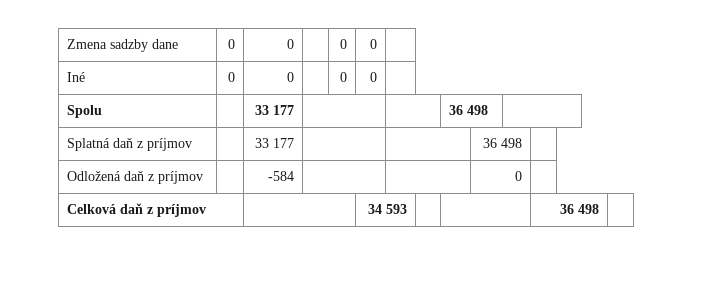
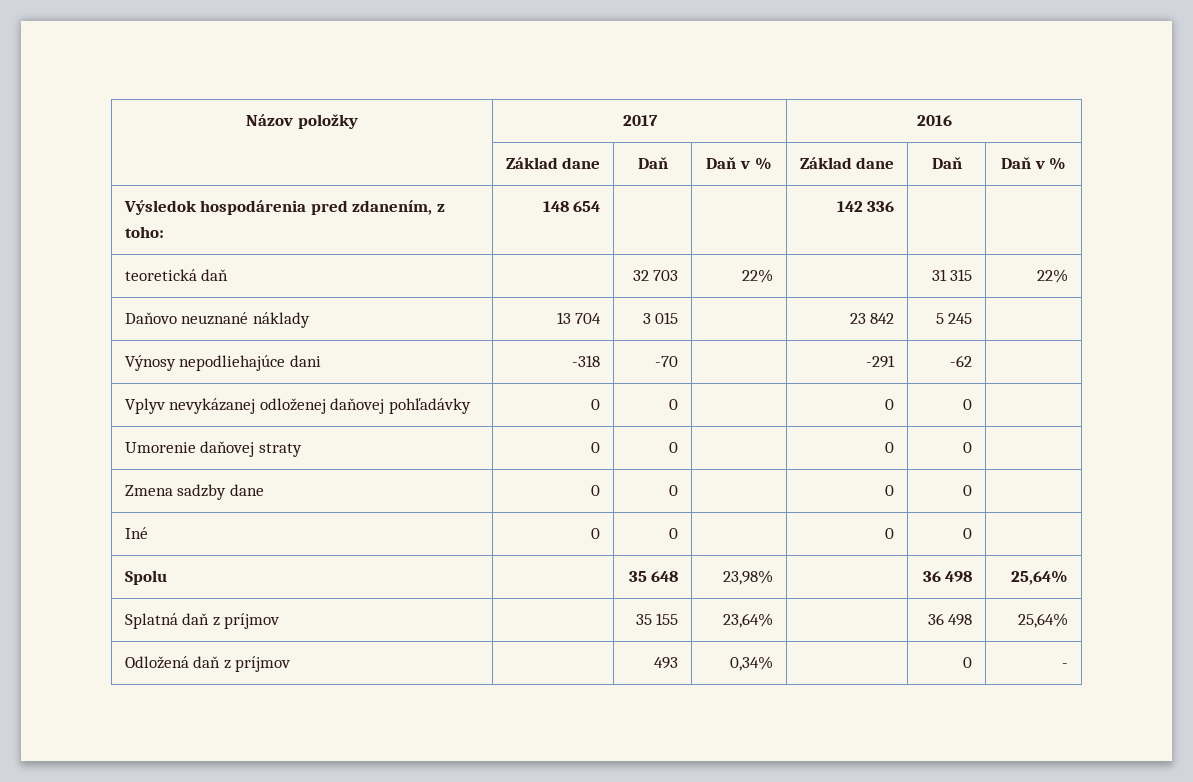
(67, 44) none -> [246,114,358,129] [622,115,658,126] [916,115,952,126] [505,157,601,169] [637,157,668,169] [706,157,772,170] [799,157,895,169] [931,157,962,169] [1000,157,1067,170] [123,200,445,215] [124,226,164,238] [542,201,601,212] [836,201,895,212] [124,269,229,281] [632,270,679,281] [742,269,774,283] [931,269,973,281] [1037,269,1069,283] [124,312,310,328] [556,312,602,324] [642,312,679,324] [849,313,895,324] [935,313,973,324] [124,355,321,371] [572,355,601,367] [655,356,679,367] [866,355,896,368] [950,355,973,367] [124,398,471,414] [591,399,601,410] [669,399,679,410] [885,399,895,410] [963,399,973,410] [124,441,302,457] [591,442,601,453] [669,442,679,453] [885,442,895,453] [963,442,973,453] Názov položky | 2017 | 2016 // | Základ dane | Daň | Daň v % | Základ dane | Daň | Daň v % // Výsledok hospodárenia pred zdanením, z toho: | 148 654 | | | 142 336 | | // teoretická daň | | 32 703 | 22% | | 31 315 | 22% // Daňovo neuznané náklady | 13 704 | 3 015 | | 23 842 | 5 245 | // Výnosy nepodliehajúce dani | -318 | -70 | | -291 | -62 | // Vplyv nevykázanej odloženej daňovej pohľadávky | 0 | 0 | | 0 | 0 | // Umorenie daňovej straty | 0 | 0 | | 0 | 0 | //
[254,105,294,115] [449,105,489,115] 33 177 | | | 36 498 | -> [628,571,679,582] [723,570,774,585] [922,571,973,582] [1011,570,1069,585] 35 648 | 23,98% | | 36 498 | 25,64%
[254,138,294,148] [482,138,522,148] 33 177 | | | 36 498 | -> [635,613,679,625] [723,613,774,628] [927,613,973,626] [1018,613,1069,628] 35 155 | 23,64% | | 36 498 | 25,64%
[267,171,294,181] [514,171,522,181] [67,203,207,217] [367,204,407,214] [559,204,599,214] -584 | | | 0 | // Celková daň z príjmov | | 34 593 | | | 36 498 | -> [654,657,679,669] [730,656,774,671] [963,657,973,668] [1062,663,1069,668] 493 | 0,34% | | 0 | -

